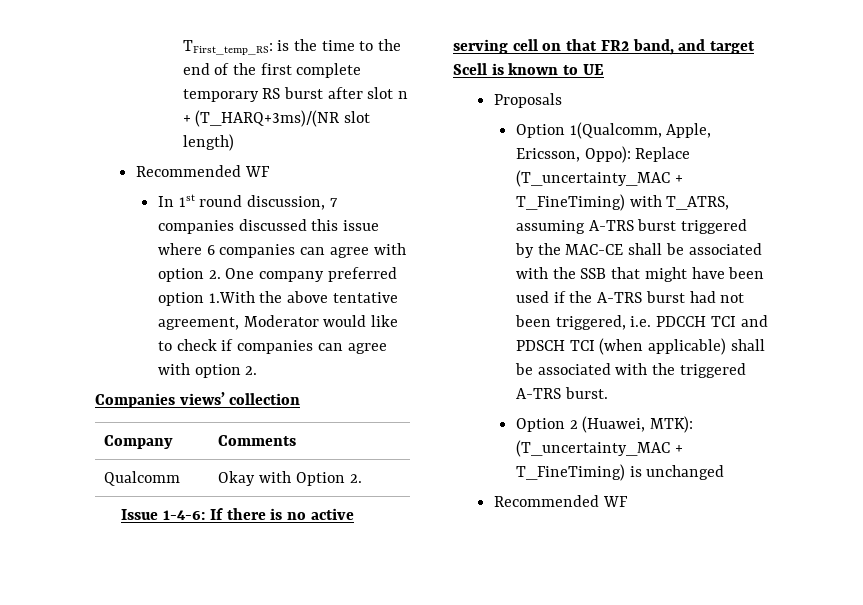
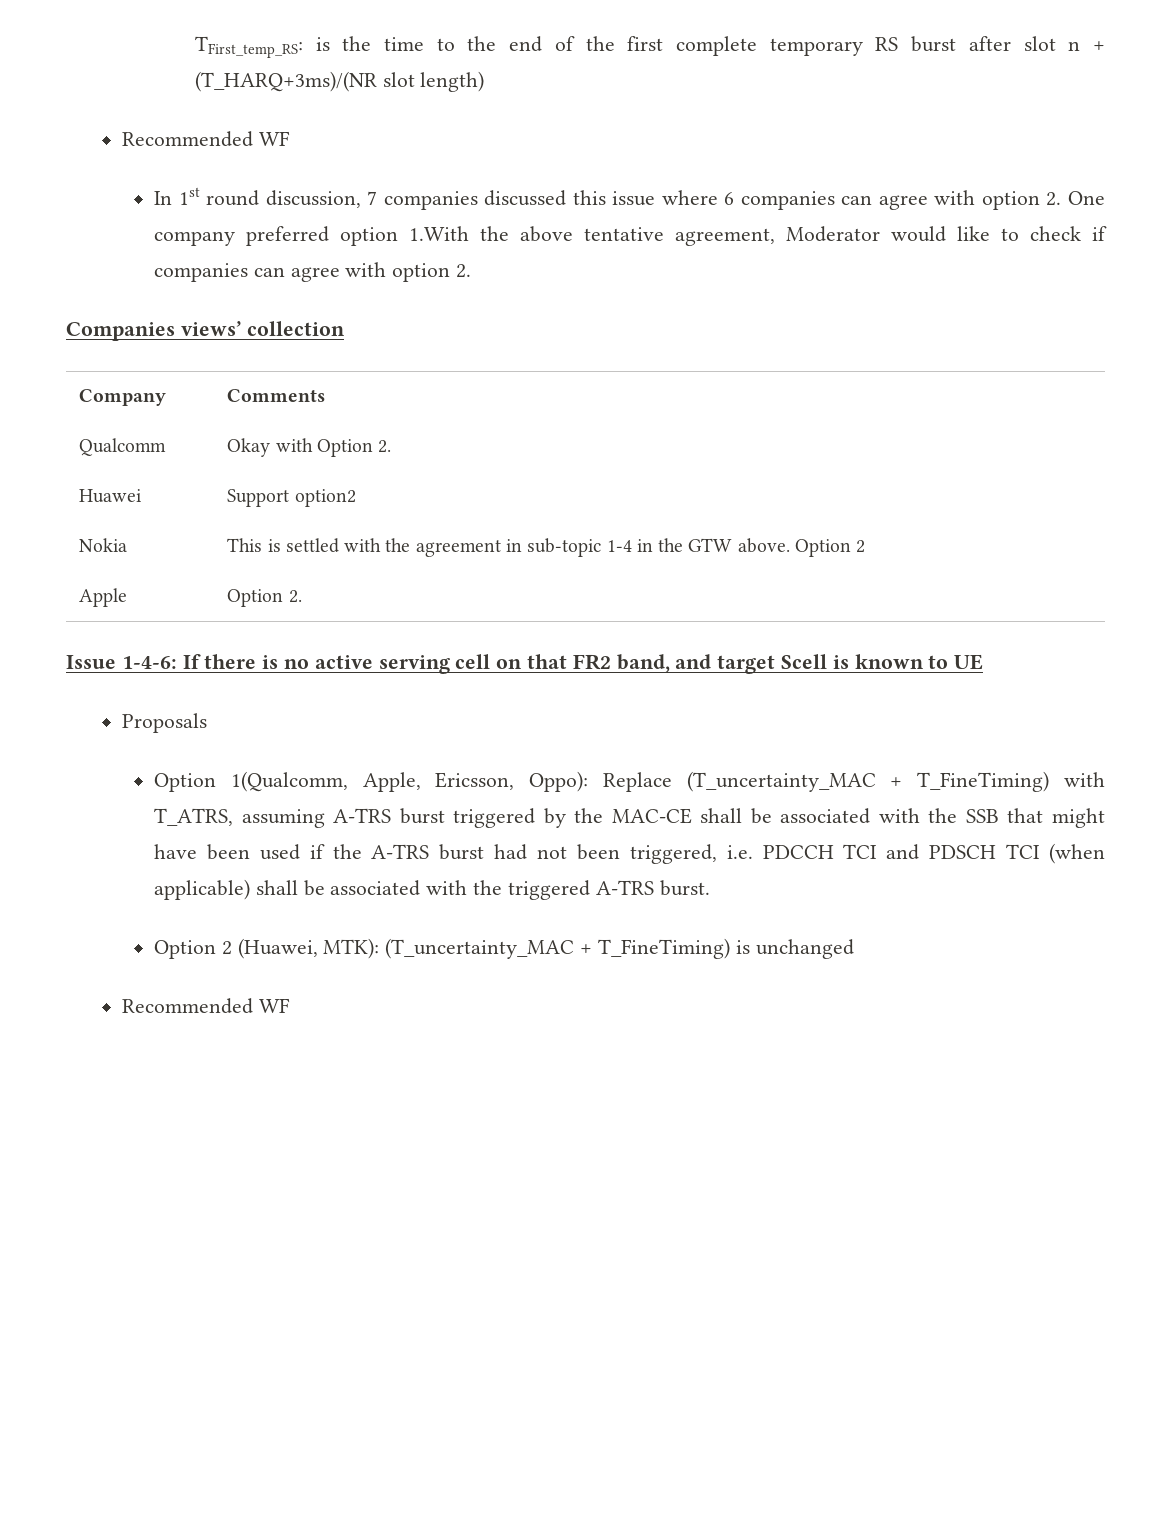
(362, 478) none -> [79,489,143,503] [227,489,356,507] [79,538,128,552] [227,538,866,557] [79,588,128,607] [227,589,302,607] // Huawei | Support option2 // Nokia | This is settled with the agreement in sub-topic 1-4 in the GTW above. Option 2 // Apple | Option 2.

